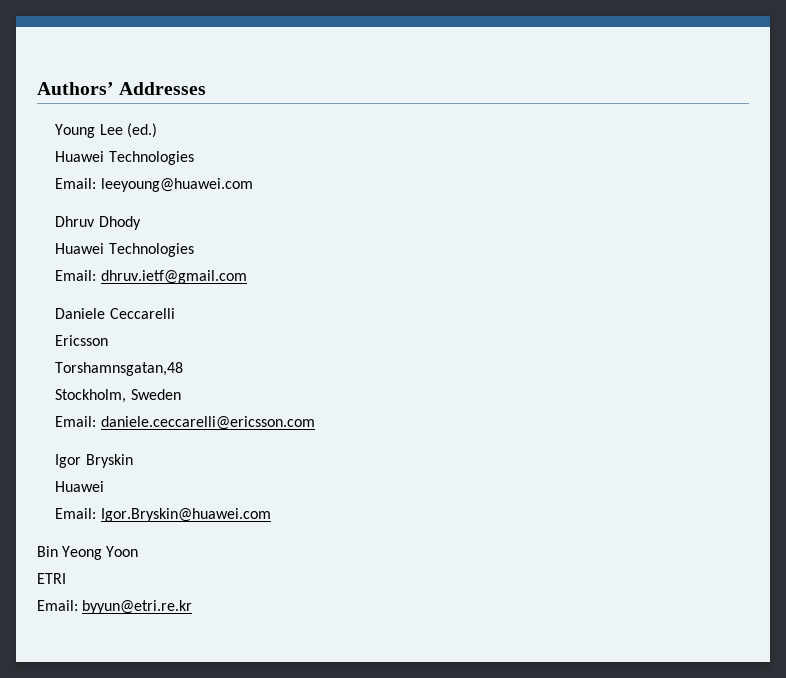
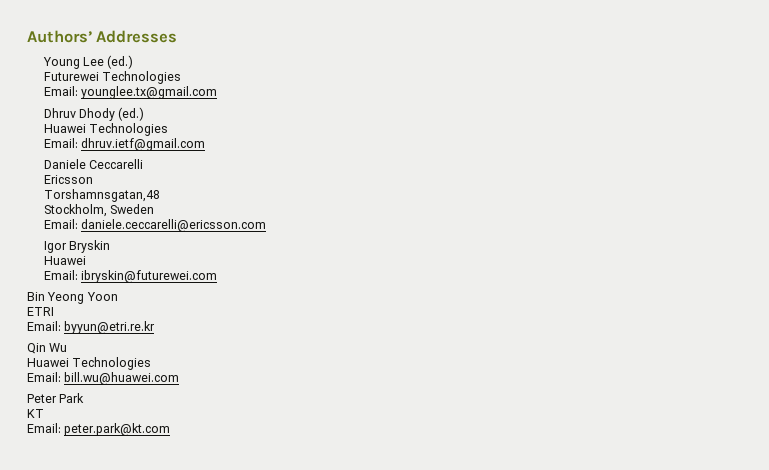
[55,151,194,165] [55,178,253,192] Huawei Technologies // Email: leeyoung@huawei.com -> [43,71,182,84] [43,86,218,99] Futurewei Technologies // Email: younglee.tx@gmail.com
(141, 223) none -> [118,107,145,121] (ed.)
[100,508,271,522] Igor.Bryskin@huawei.com -> [81,270,218,283] ibryskin@futurewei.com
(193, 607) none -> [27,343,68,354] [27,357,152,370] [27,372,180,385] [27,393,85,403] [27,409,44,418] [27,423,171,436] // Qin Wu // Huawei Technologies // Email: bill.wu@huawei.com // Peter Park // KT // Email: peter.park@kt.com

